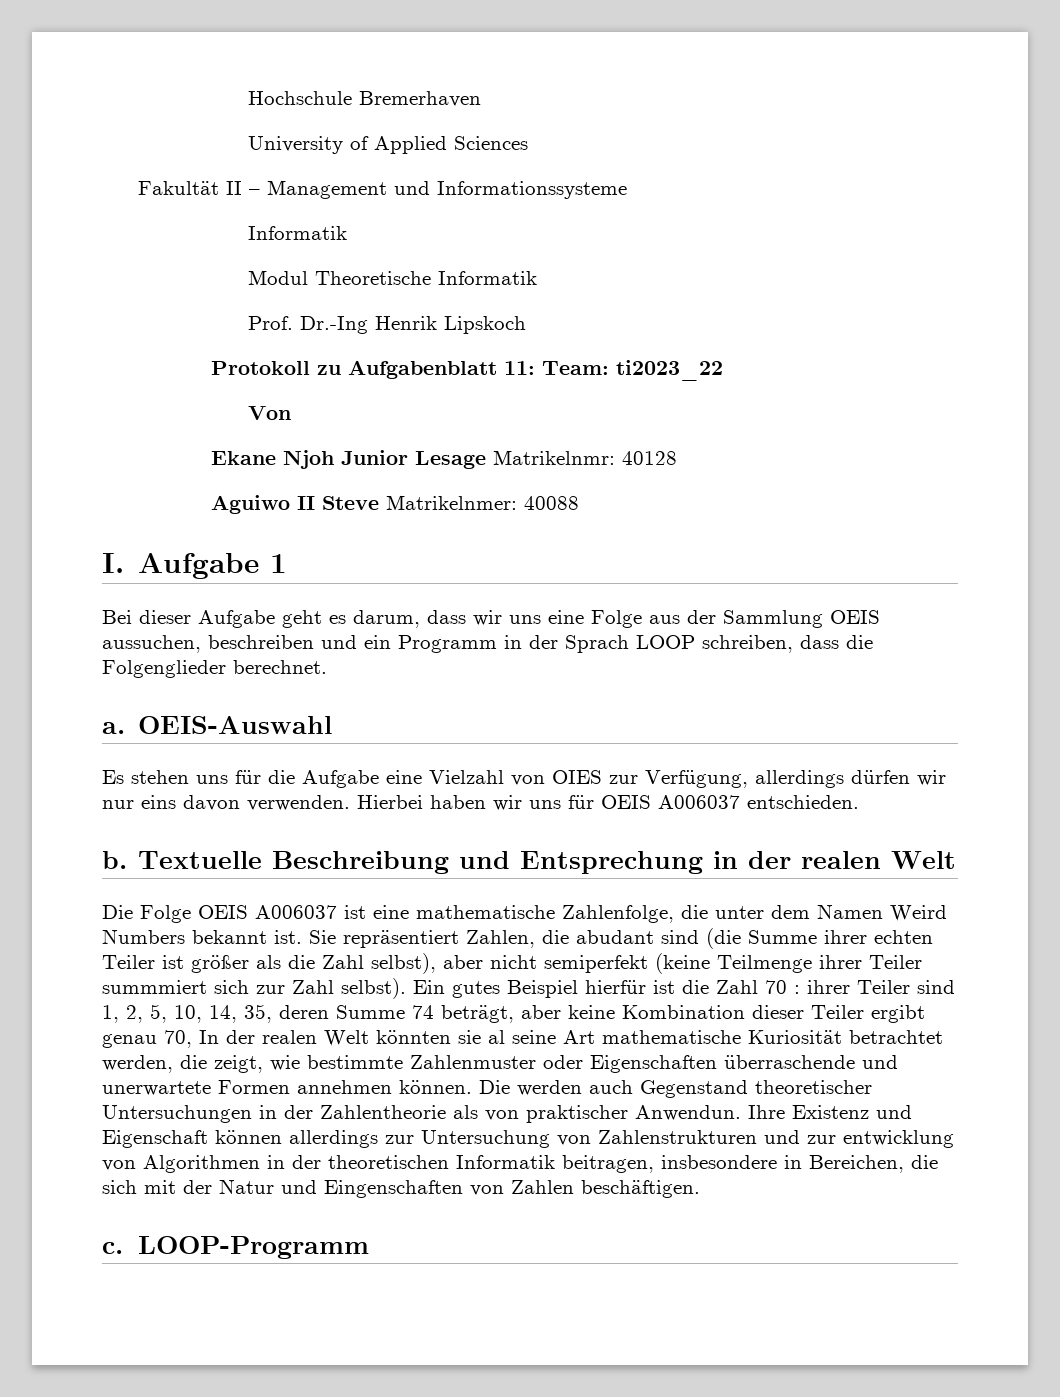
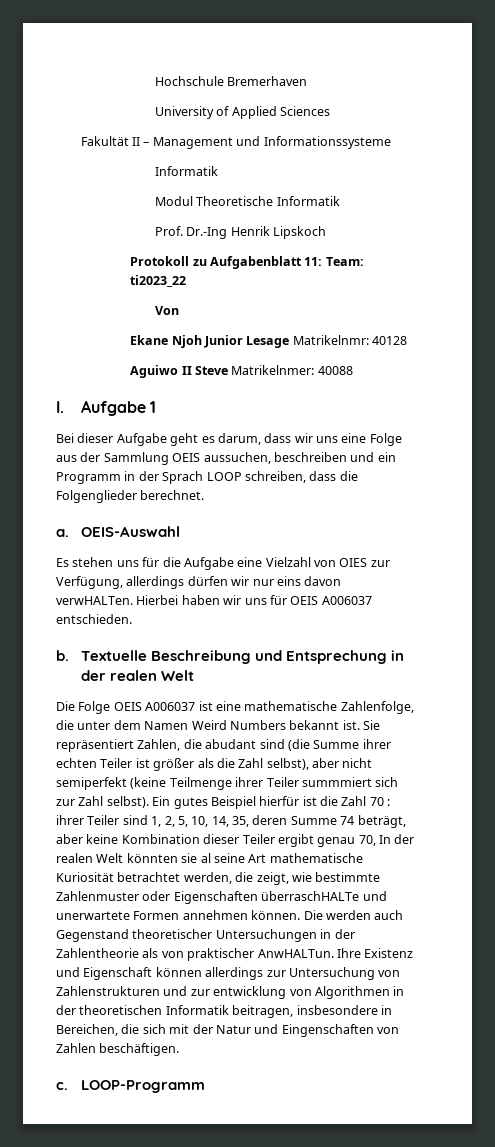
[247,795,350,811] verwenden. -> [56,596,133,605] verwHALTen.
[724,1055,855,1069] überraschende -> [261,891,360,901] überraschHALTe
[635,1105,741,1121] Anwendun. -> [257,949,334,958] AnwHALTun.

